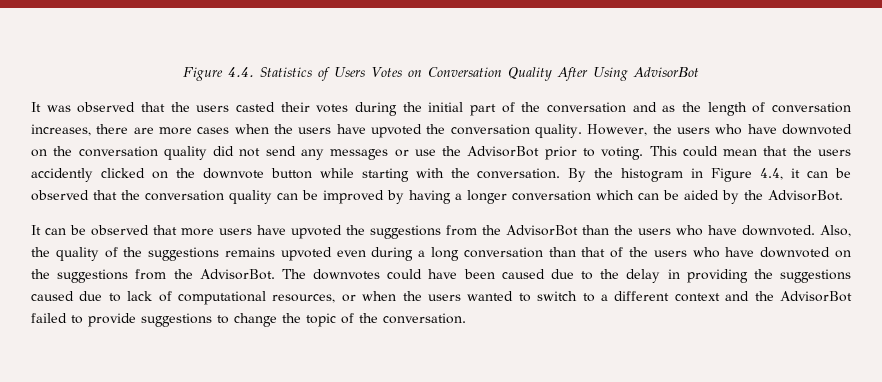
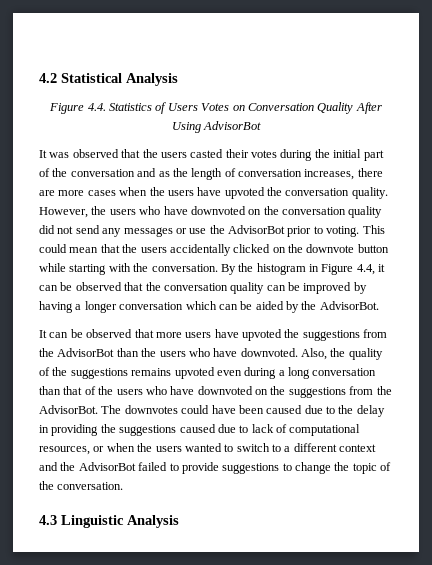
(183, 74) none -> [39,73,178,86] 4.2 Statistical Analysis //
[31,168,93,182] accidently -> [169,244,231,256] accidentally
(466, 318) none -> [39,515,179,528] // 4.3 Linguistic Analysis

